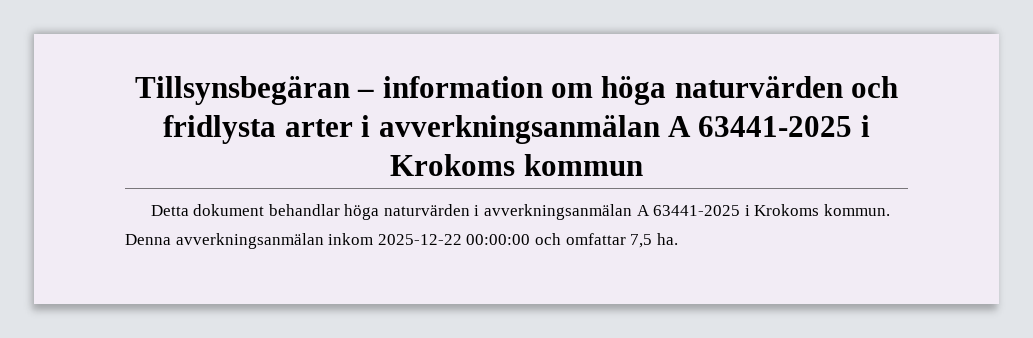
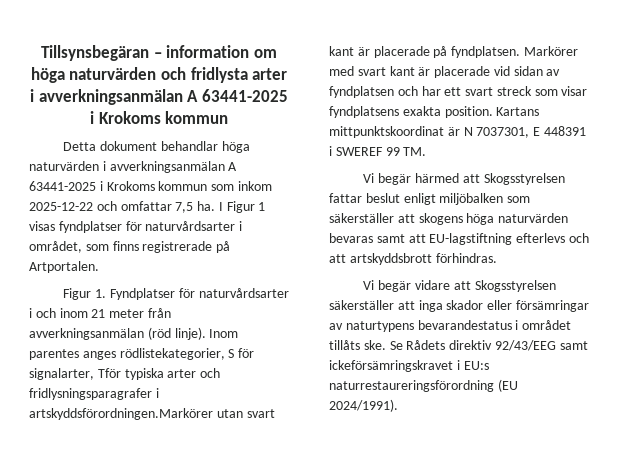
[824,204,891,216] [125,233,324,249] kommun. Denna avverkningsanmälan -> [158,181,235,191] kommun som
[466,234,531,245] 00:00:00 -> (93, 206) none
(678, 239) none -> [218,201,266,213] [29,221,243,233] [29,241,231,253] [29,261,99,273] [63,288,289,300] [29,308,171,318] [29,327,239,340] [29,348,255,360] [29,368,221,380] [29,388,159,400] [29,408,275,420] [329,46,578,58] [329,66,561,78] [329,86,588,98] [329,106,540,118] [329,126,586,138] [329,146,427,156] [363,173,565,185] [329,193,531,205] [329,213,569,225] [329,233,589,245] [329,253,497,265] [363,280,556,292] [329,300,589,312] [329,320,572,332] [329,340,588,351] [329,360,489,372] [329,379,518,392] [329,399,398,412] I Figur 1 visas fyndplatser för naturvårdsarter i området, som finns registrerade på Artportalen. // Figur 1. Fyndplatser för naturvårdsarter i och inom 21 meter från avverkningsanmälan (röd linje). Inom parentes anges rödlistekategorier, S för signalarter, Tför typiska arter och fridlysningsparagrafer i artskyddsförordningen.Markörer utan svart kant är placerade på fyndplatsen. Markörer med svart kant är placerade vid sidan av fyndplatsen och har ett svart streck som visar fyndplatsens exakta position. Kartans mittpunktskoordinat är N 7037301, E 448391 i SWEREF 99 TM. // Vi begär härmed att Skogsstyrelsen fattar beslut enligt miljöbalken som säkerställer att skogens höga naturvärden bevaras samt att EU-lagstiftning efterlevs och att artskyddsbrott förhindras. // Vi begär vidare att Skogsstyrelsen säkerställer att inga skador eller försämringar av naturtypens bevarandestatus i området tillåts ske. Se Rådets direktiv 92/43/EEG samt ickeförsämringskravet i EU:s naturrestaureringsförordning (EU 2024/1991).

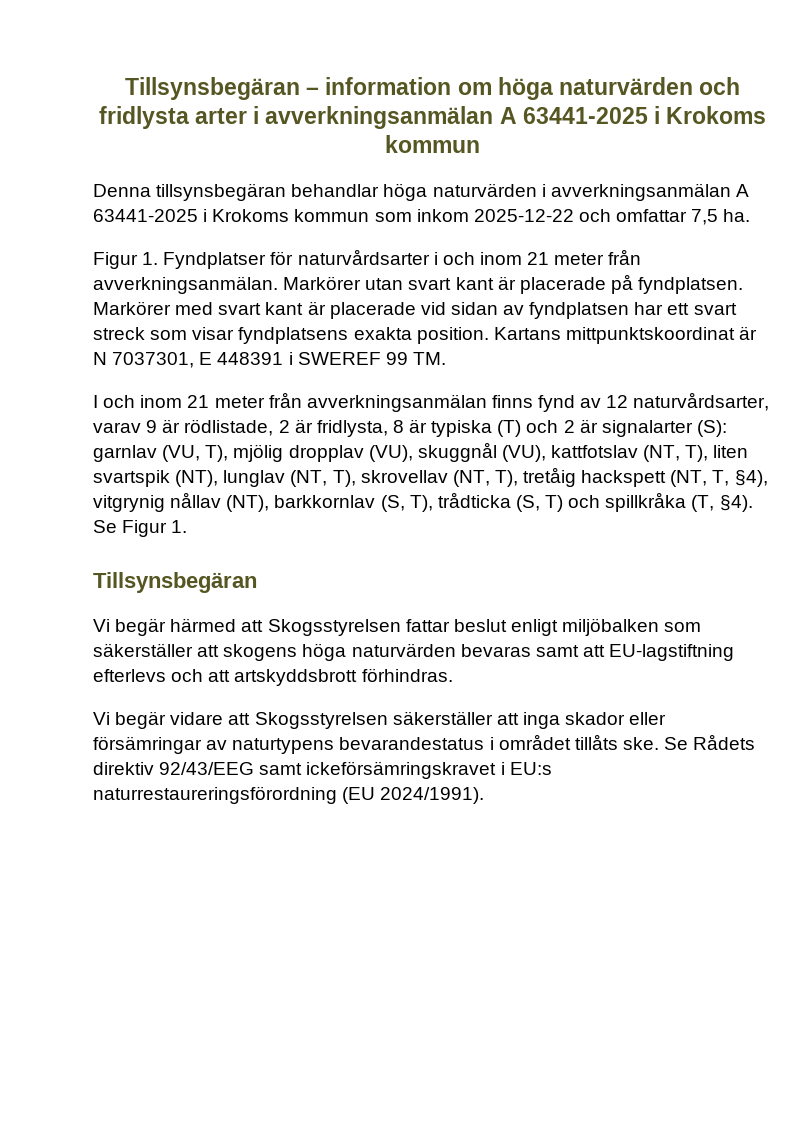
[63,141,158,151] Detta dokument -> [93,183,287,201] Denna tillsynsbegäran
[218,201,266,213] [29,221,243,233] [29,241,231,253] [29,261,99,273] I Figur 1 visas fyndplatser för naturvårdsarter i området, som finns registrerade på Artportalen. -> (751, 215) none
[29,327,239,340] [29,348,255,360] [29,368,221,380] [29,388,159,400] [29,408,213,420] avverkningsanmälan (röd linje). Inom parentes anges rödlistekategorier, S för signalarter, Tför typiska arter och fridlysningsparagrafer i artskyddsförordningen.Markörer -> [93,276,362,294] avverkningsanmälan. Markörer
[397,86,418,96] och -> (630, 310) none
(427, 151) none -> [93,392,770,412] [93,419,727,437] [93,442,749,462] [93,467,768,487] [93,492,753,512] [93,520,188,537] [93,572,257,593] // I och inom 21 meter från avverkningsanmälan finns fynd av 12 naturvårdsarter, varav 9 är rödlistade, 2 är fridlysta, 8 är typiska (T) och 2 är signalarter (S): garnlav (VU, T), mjölig dropplav (VU), skuggnål (VU), kattfotslav (NT, T), liten svartspik (NT), lunglav (NT, T), skrovellav (NT, T), tretåig hackspett (NT, T, §4), vitgrynig nållav (NT), barkkornlav (S, T), trådticka (S, T) och spillkråka (T, §4). Se Figur 1. // Tillsynsbegäran

